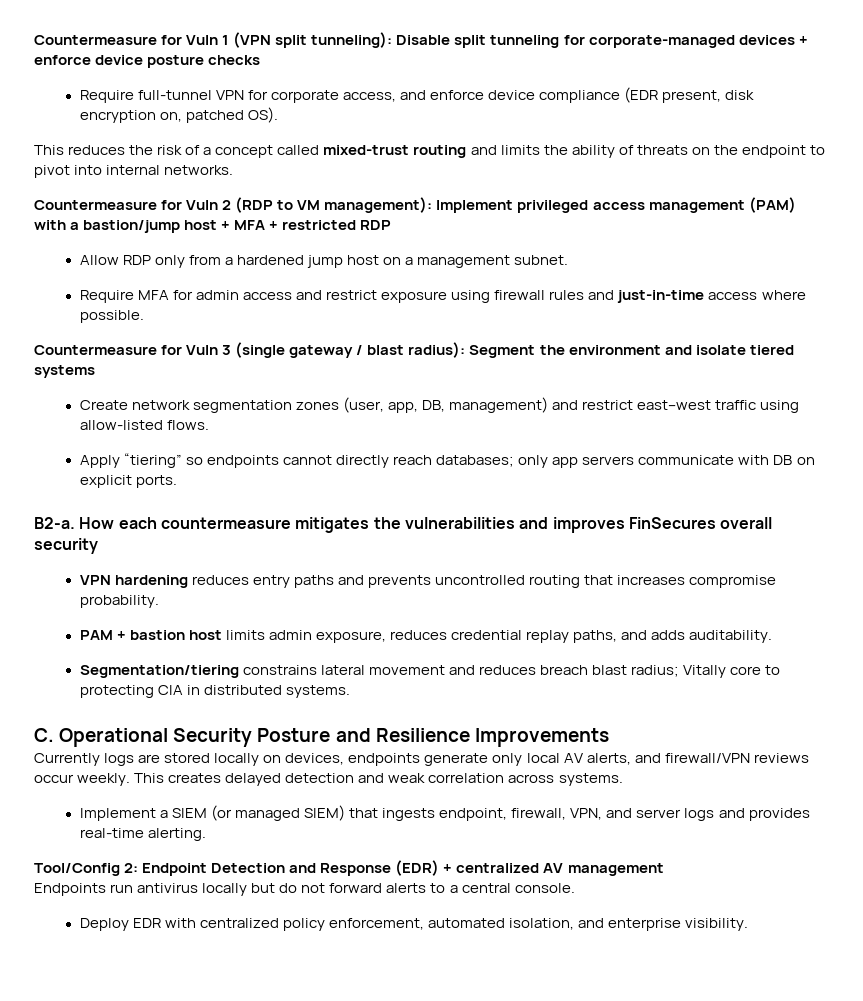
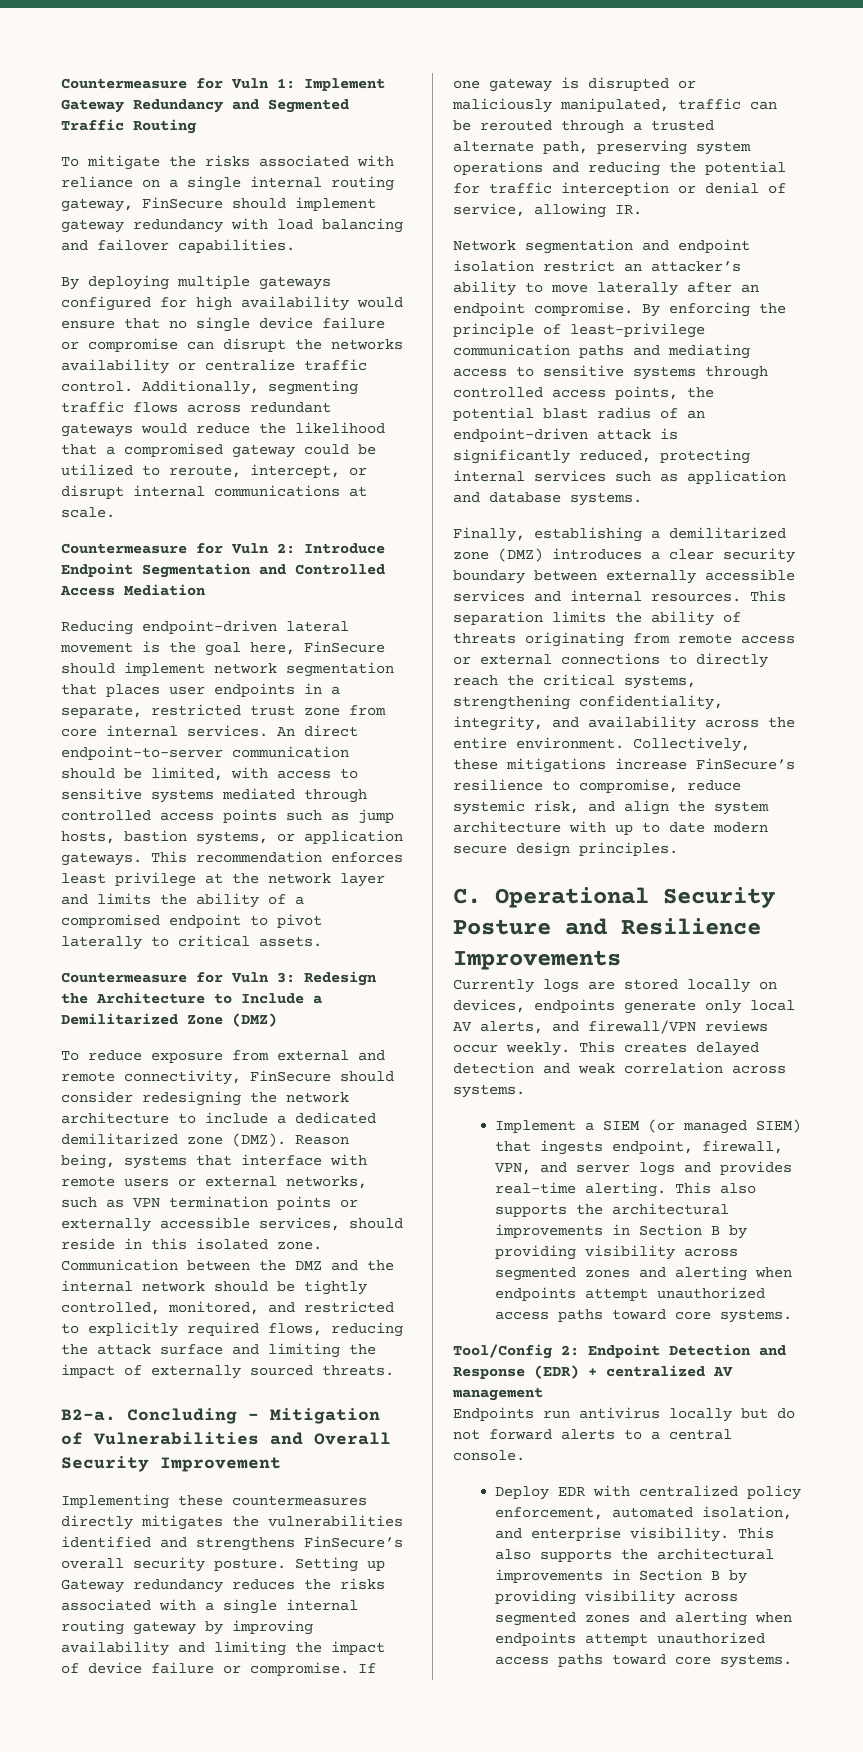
[34,32,808,48] [34,55,261,68] [79,87,755,103] [79,107,278,123] [34,145,467,158] Countermeasure for Vuln 1 (VPN split tunneling): Disable split tunneling for corporate-managed devices + enforce device posture checks // Require full-tunnel VPN for corporate access, and enforce device compliance (EDR present, disk encryption on, patched OS). // This reduces the risk of a concept called mixed-trust routing -> [61,78,385,91] [61,99,349,113] [61,119,196,134] [61,155,394,170] [61,176,394,191] [61,197,376,212] [61,218,403,233] [61,239,295,253] [61,275,331,290] [61,296,403,311] [61,317,385,332] [61,338,403,352] [61,359,367,374] [61,380,358,395] [61,401,331,413] [61,422,385,437] [61,443,376,458] [61,464,367,478] [61,485,367,499] [61,507,115,518] [61,543,385,554] [61,563,385,578] [60,584,206,596] [61,620,349,635] [60,641,385,656] [61,662,394,677] [61,683,340,697] [61,704,386,718] [61,725,358,737] [61,746,349,760] [61,767,358,781] [61,788,367,803] [61,809,394,824] [61,830,403,845] [61,851,403,866] [61,872,385,887] Countermeasure for Vuln 1: Implement Gateway Redundancy and Segmented Traffic Routing // To mitigate the risks associated with reliance on a single internal routing gateway, FinSecure should implement gateway redundancy with load balancing and failover capabilities. // By deploying multiple gateways configured for high availability would ensure that no single device failure or compromise can disrupt the networks availability or centralize traffic control. Additionally, segmenting traffic flows across redundant gateways would reduce the likelihood that a compromised gateway could be utilized to reroute, intercept, or disrupt internal communications at scale. // Countermeasure for Vuln 2: Introduce Endpoint Segmentation and Controlled Access Mediation // Reducing endpoint-driven lateral movement is the goal here, FinSecure should implement network segmentation that places user endpoints in a separate, restricted trust zone from core internal services. An direct endpoint-to-server communication should be limited, with access to sensitive systems mediated through controlled access points such as jump hosts, bastion systems, or application gateways. This recommendation enforces least privilege at the network layer
[636,145,825,158] [34,165,234,178] [34,197,796,213] [34,220,392,233] [79,255,569,268] [79,290,806,303] [79,310,144,323] [34,342,794,358] [34,365,95,378] [79,397,800,413] [79,420,209,430] [79,453,815,468] [79,475,177,488] [34,517,773,533] [34,538,98,554] [79,575,777,588] [79,595,159,608] [79,630,773,643] [79,665,781,678] [79,685,351,698] threats on the endpoint to pivot into internal networks. // Countermeasure for Vuln 2 (RDP to VM management): Implement privileged access management (PAM) with a bastion/jump host + MFA + restricted RDP // Allow RDP only from a hardened jump host on a management subnet. // Require MFA for admin access and restrict exposure using firewall rules and just-in-time access where possible. // Countermeasure for Vuln 3 (single gateway / blast radius): Segment the environment and isolate tiered systems // Create network segmentation zones (user, app, DB, management) and restrict east–west traffic using allow-listed flows. // Apply “tiering” so endpoints cannot directly reach databases; only app servers communicate with DB on explicit ports. // B2-a. How each countermeasure mitigates the vulnerabilities and improves FinSecures overall security // VPN hardening reduces entry paths and prevents uncontrolled routing that increases compromise probability. // PAM + bastion host limits admin exposure, reduces credential replay paths, and adds auditability. // Segmentation/tiering constrains lateral movement and reduces breach blast radius; Vitally core to protecting CIA in distributed systems. -> [295,896,304,905] [61,914,322,928] [61,935,322,950] [61,971,377,986] [61,992,322,1004] [61,1013,277,1027] [61,1050,385,1063] [61,1070,394,1085] [61,1091,349,1106] [61,1112,376,1124] [61,1133,349,1147] [61,1154,367,1169] [61,1176,367,1189] [61,1196,358,1210] [61,1217,403,1232] [61,1238,322,1250] [61,1259,394,1271] [61,1280,367,1295] [61,1301,394,1315] [61,1322,403,1337] [61,1343,376,1358] [61,1364,394,1379] [61,1408,380,1424] [61,1432,391,1445] [61,1456,281,1472] [61,1494,367,1509] [61,1515,403,1530] [61,1536,403,1551] [61,1557,385,1572] [61,1578,385,1593] [61,1599,358,1614] [61,1620,313,1635] [61,1641,385,1656] [61,1662,376,1676] [453,77,696,92] [452,98,777,113] [453,120,714,134] [453,140,751,155] [453,161,786,176] [453,182,786,196] [453,203,642,218] [453,239,750,254] [453,260,741,272] [453,281,759,296] [453,302,786,317] [453,323,705,338] [453,344,750,359] [453,365,768,380] [453,386,714,400] [453,407,705,421] [453,428,678,442] [453,449,750,464] [453,470,786,484] [453,492,642,506] [453,527,786,542] [453,548,795,563] [453,569,795,584] [453,590,786,602] [453,611,741,626] [453,632,795,647] [453,653,768,668] [453,674,696,689] [453,695,723,710] [453,716,795,731] [453,737,750,752] [453,758,795,773] [453,779,741,793] [453,800,769,815] [453,821,768,835] [453,842,678,857] a compromised endpoint to pivot laterally to critical assets. // Countermeasure for Vuln 3: Redesign the Architecture to Include a Demilitarized Zone (DMZ) // To reduce exposure from external and remote connectivity, FinSecure should consider redesigning the network architecture to include a dedicated demilitarized zone (DMZ). Reason being, systems that interface with remote users or external networks, such as VPN termination points or externally accessible services, should reside in this isolated zone. Communication between the DMZ and the internal network should be tightly controlled, monitored, and restricted to explicitly required flows, reducing the attack surface and limiting the impact of externally sourced threats. // B2-a. Concluding - Mitigation of Vulnerabilities and Overall Security Improvement // Implementing these countermeasures directly mitigates the vulnerabilities identified and strengthens FinSecure’s overall security posture. Setting up Gateway redundancy reduces the risks associated with a single internal routing gateway by improving availability and limiting the impact of device failure or compromise. If one gateway is disrupted or maliciously manipulated, traffic can be rerouted through a trusted alternate path, preserving system operations and reducing the potential for traffic interception or denial of service, allowing IR. // Network segmentation and endpoint isolation restrict an attacker’s ability to move laterally after an endpoint compromise. By enforcing the principle of least-privilege communication paths and mediating access to sensitive systems through controlled access points, the potential blast radius of an endpoint-driven attack is significantly reduced, protecting internal services such as application and database systems. // Finally, establishing a demilitarized zone (DMZ) introduces a clear security boundary between externally accessible services and internal resources. This separation limits the ability of threats originating from remote access or external connections to directly reach the critical systems, strengthening confidentiality, integrity, and availability across the entire environment. Collectively, these mitigations increase FinSecure’s resilience to compromise, reduce systemic risk, and align the system architecture with up to date modern secure design principles.
(206, 834) none -> [675,1182,757,1194] [495,1203,730,1217] [495,1224,748,1239] [495,1245,739,1260] [495,1266,793,1281] [495,1287,766,1301] [495,1309,793,1323] This also supports the architectural improvements in Section B by providing visibility across segmented zones and alerting when endpoints attempt unauthorized access paths toward core systems.
(749, 924) none -> [738,1527,775,1539] [495,1548,775,1562] [495,1569,748,1584] [495,1590,739,1605] [495,1611,793,1626] [495,1632,766,1646] [495,1654,793,1668] This also supports the architectural improvements in Section B by providing visibility across segmented zones and alerting when endpoints attempt unauthorized access paths toward core systems.

